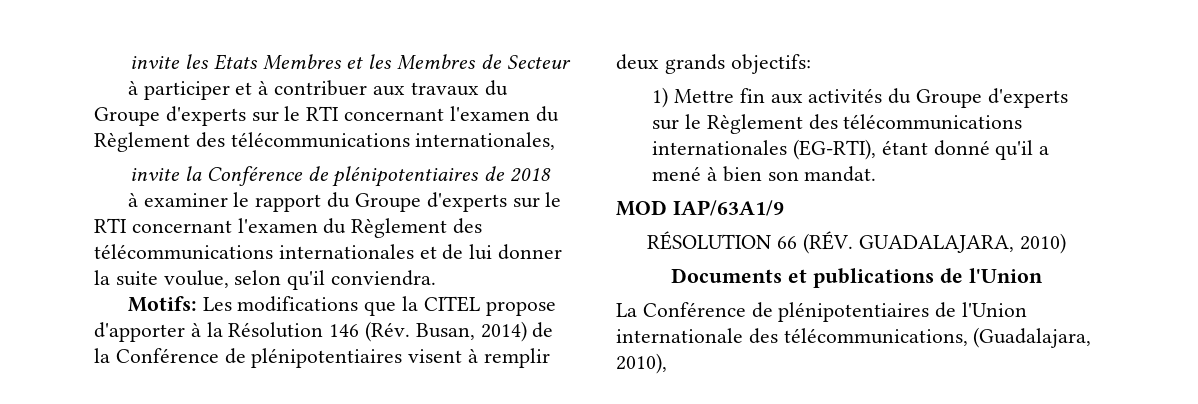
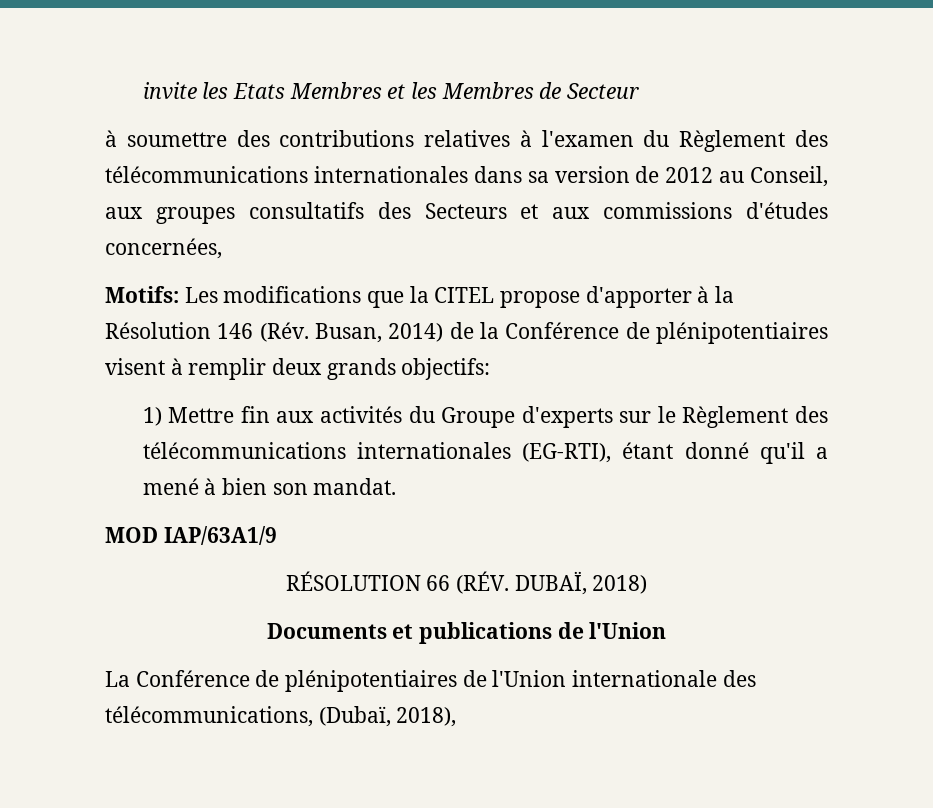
[143,80,508,100] [94,106,559,126] [94,132,556,152] [130,166,552,187] [127,192,562,212] [94,218,232,233] participer et à contribuer aux travaux du Groupe d'experts sur le RTI concernant l'examen du Règlement des télécommunications internationales, // invite la Conférence de plénipotentiaires de 2018 // à examiner le rapport du Groupe d'experts sur le RTI concernant -> [126,130,532,147] soumettre des contributions relatives à
[419,244,563,260] [94,270,437,290] et de lui donner la suite voulue, selon qu'il conviendra. -> [473,166,828,187] [105,202,828,224] [105,238,222,259] dans sa version de 2012 au Conseil, aux groupes consultatifs des Secteurs et aux commissions d'études concernées,
[858,233,1066,254] GUADALAJARA, 2010) -> [514,571,648,595] DUBAÏ, 2018)
[973,327,1092,348] [616,353,667,374] (Guadalajara, 2010), -> [318,706,457,727] (Dubaï, 2018),

